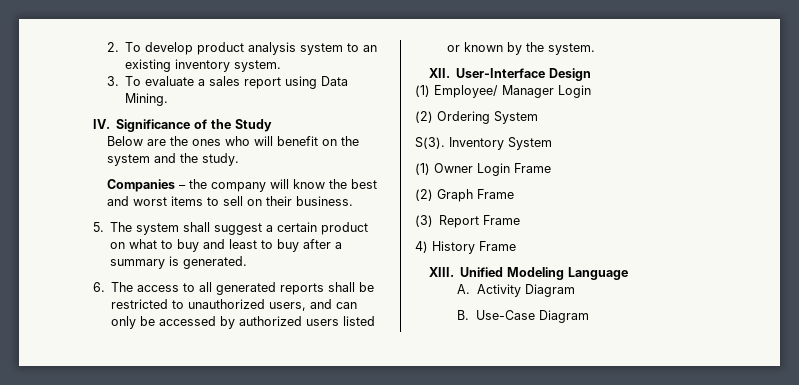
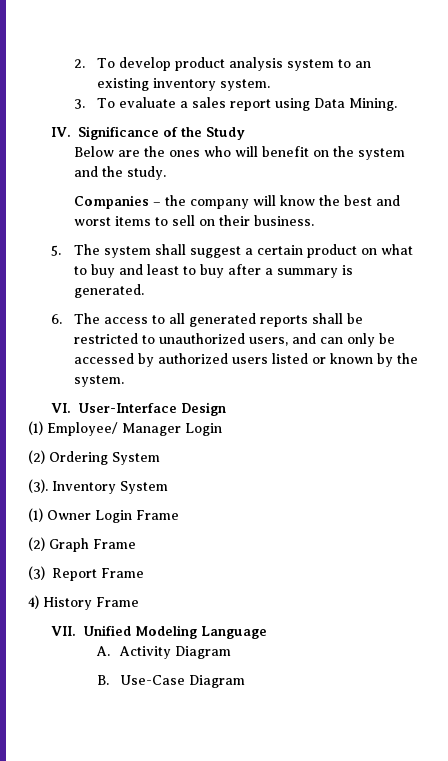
[429,68,451,78] XII. -> [50,403,71,413] VI.
[415,137,445,149] S(3). -> [28,479,48,493] (3).
[429,267,455,277] XIII. -> [50,626,76,636] VII.

